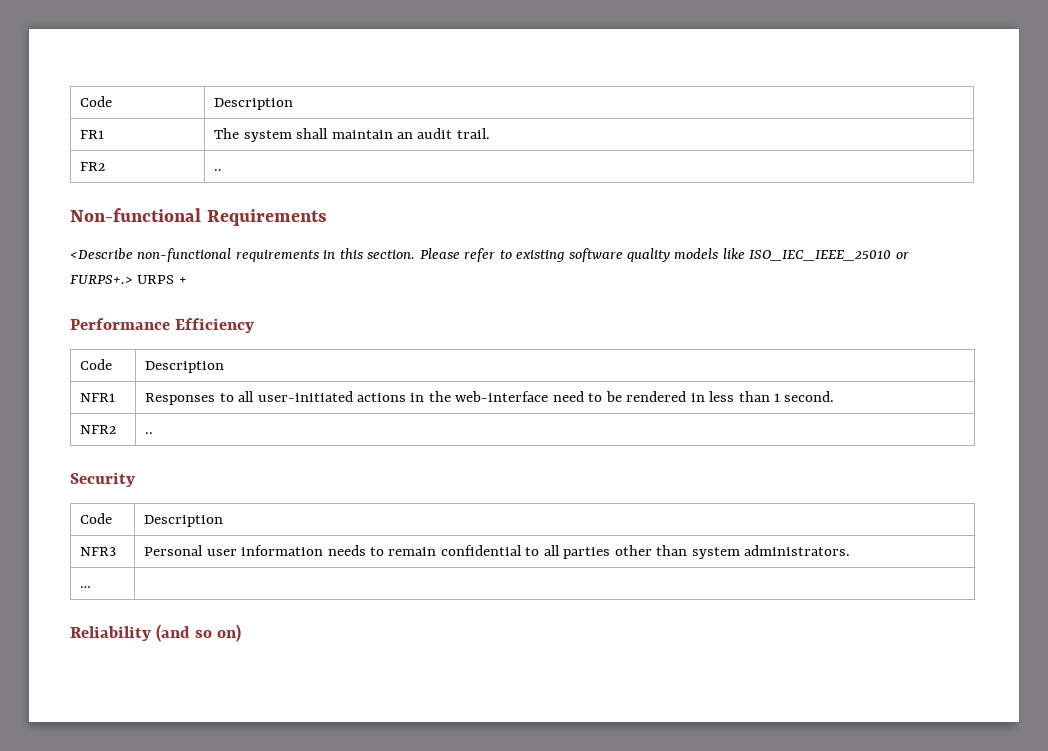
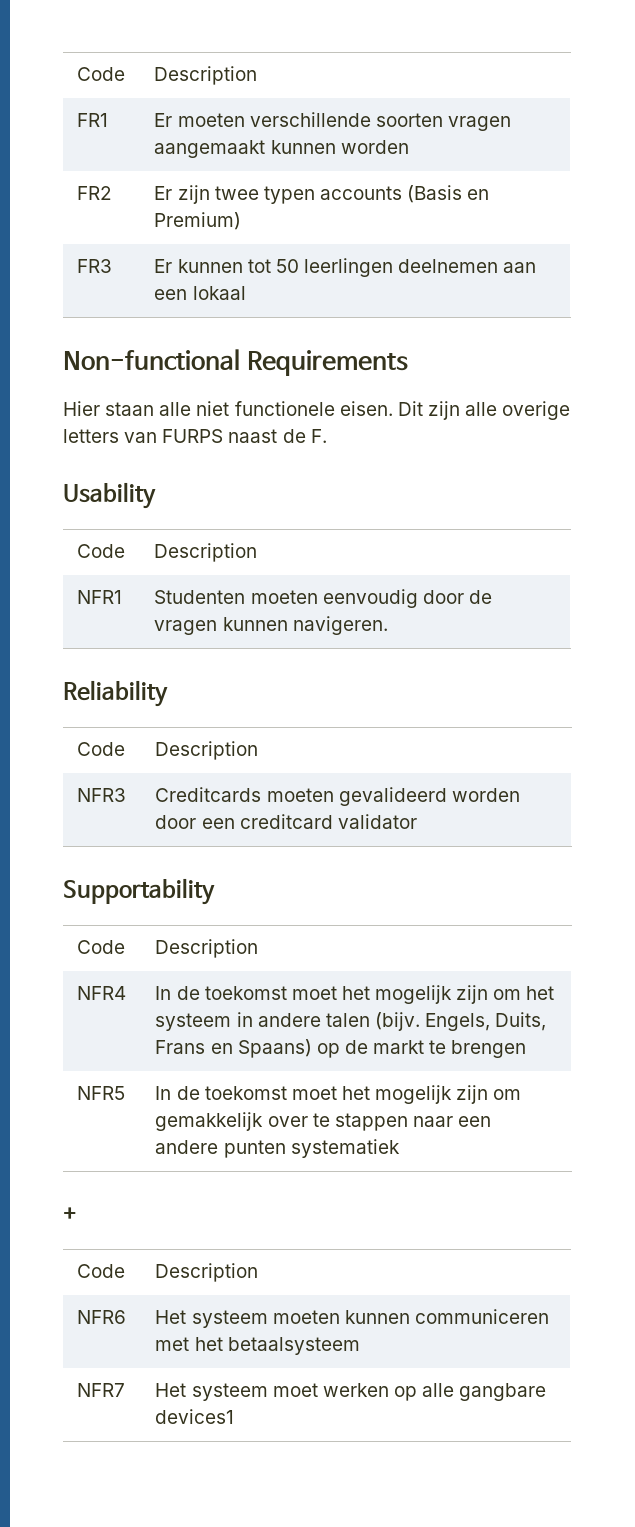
[214,128,490,142] [80,162,106,171] [214,169,223,171] [70,208,327,226] [70,248,909,262] [70,275,187,284] [70,318,255,333] [80,359,113,370] [145,361,225,373] [80,393,116,402] [145,391,835,405] [80,425,117,434] [145,432,154,434] [70,472,135,487] [80,513,113,524] [144,515,224,527] [80,547,117,556] [144,545,851,559] [80,586,92,588] [70,624,242,642] The system shall maintain an audit trail. // FR2 | .. // Non-functional Requirements // <Describe non-functional requirements in this section. Please refer to existing software quality models like ISO_IEC_IEEE_25010 or FURPS+.> URPS + // Performance Efficiency // Code | Description // NFR1 | Responses to all user-initiated actions in the web-interface need to be rendered in less than 1 second. // NFR2 | .. // Security // Code | Description // NFR3 | Personal user information needs to remain confidential to all parties other than system administrators. // … | // Reliability (and so on) -> [154,112,511,131] [154,140,409,158] [77,186,113,200] [154,185,490,204] [154,212,242,230] [77,259,113,273] [154,258,537,277] [154,286,246,300] [63,349,408,376] [63,401,571,420] [63,429,327,443] [63,482,156,509] [77,544,126,558] [154,543,258,562] [77,590,123,604] [154,589,492,608] [154,616,388,635] [63,680,168,707] [77,742,126,756] [155,741,259,760] [77,788,127,802] [155,787,520,806] [155,814,417,829] [63,878,215,905] [77,940,126,954] [155,939,259,958] [77,986,127,1000] [155,985,555,1004] [155,1012,547,1031] [155,1039,527,1058] [77,1086,126,1100] [155,1085,522,1104] [155,1112,492,1131] [155,1139,400,1158] [63,1207,76,1222] [77,1264,126,1278] [155,1263,259,1282] [77,1310,127,1324] [155,1309,549,1328] [155,1337,360,1355] [77,1383,126,1397] [155,1383,547,1401] [155,1409,235,1424] Er moeten verschillende soorten vragen aangemaakt kunnen worden // FR2 | Er zijn twee typen accounts (Basis en Premium) // FR3 | Er kunnen tot 50 leerlingen deelnemen aan een lokaal // Non-functional Requirements // Hier staan alle niet functionele eisen. Dit zijn alle overige letters van FURPS naast de F. // Usability // Code | Description // NFR1 | Studenten moeten eenvoudig door de vragen kunnen navigeren. // Reliability // Code | Description // NFR3 | Creditcards moeten gevalideerd worden door een creditcard validator // Supportability // Code | Description // NFR4 | In de toekomst moet het mogelijk zijn om het systeem in andere talen (bijv. Engels, Duits, Frans en Spaans) op de markt te brengen // NFR5 | In de toekomst moet het mogelijk zijn om gemakkelijk over te stappen naar een andere punten systematiek // + // Code | Description // NFR6 | Het systeem moeten kunnen communiceren met het betaalsysteem // NFR7 | Het systeem moet werken op alle gangbare devices1

